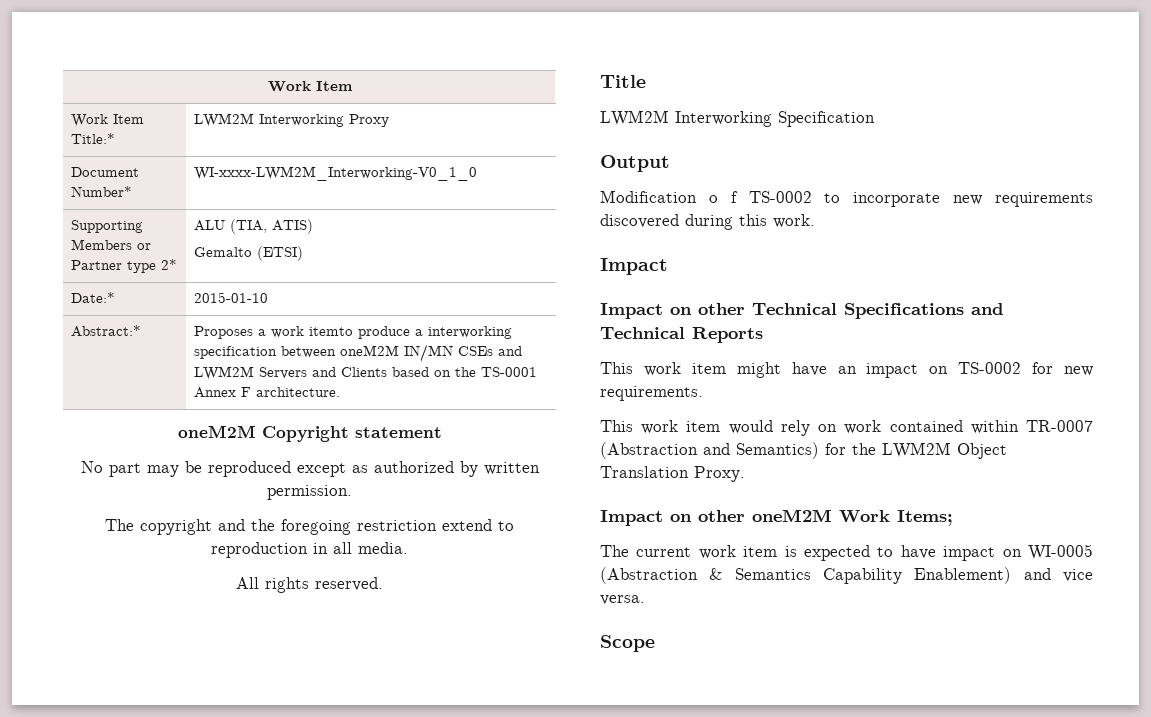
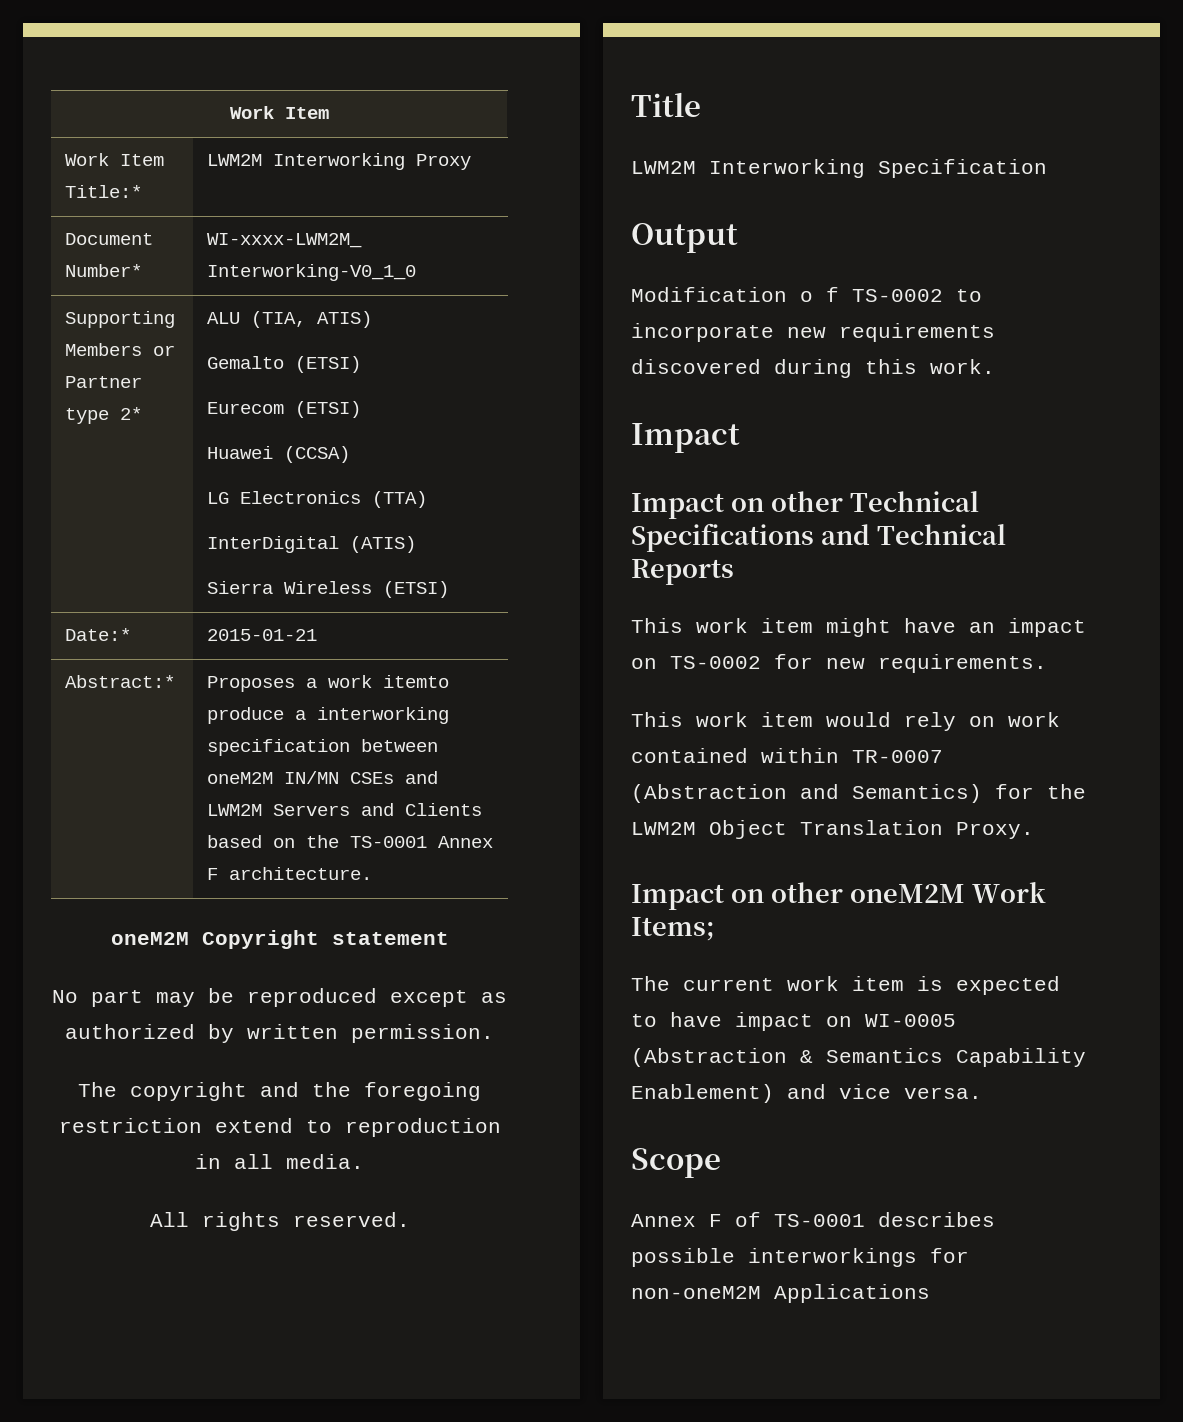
(303, 253) none -> [206,401,361,418] [206,446,350,463] [206,491,427,508] [206,536,416,553] [206,581,449,598] // Eurecom (ETSI) // Huawei (CCSA) // LG Electronics (TTA) // InterDigital (ATIS) // Sierra Wireless (ETSI)
[193,292,268,303] 2015-01-10 -> [206,629,317,641] 2015-01-21
(655, 643) none -> [631,1212,995,1227] [631,1248,969,1267] [631,1284,930,1303] // Annex F of TS-0001 describes possible interworkings for non-oneM2M Applications

